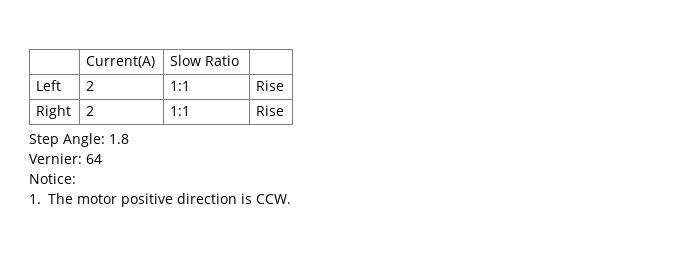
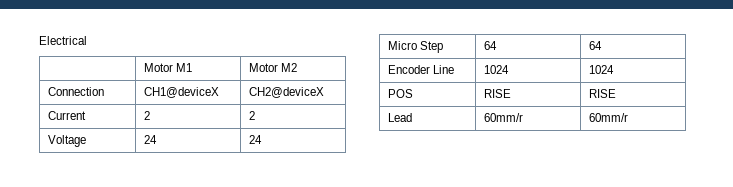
[86,56,156,68] [170,55,240,66] [36,80,62,91] [86,81,95,91] [170,81,191,91] [256,80,285,91] [36,105,72,119] [86,106,95,116] [170,106,191,116] [256,105,285,116] [29,133,129,147] [29,153,102,164] [29,173,76,184] [29,193,292,207] | Current(A) | Slow Ratio | // Left | 2 | 1:1 | Rise // Right | 2 | 1:1 | Rise // Step Angle: 1.8 // Vernier: 64 // Notice: // 1. The motor positive direction is CCW. -> [39,36,87,45] [143,63,192,72] [248,63,297,72] [47,87,104,96] [143,87,219,98] [248,87,324,98] [47,111,86,120] [143,111,150,120] [248,111,255,120] [47,135,86,147] [143,135,157,144] [248,135,262,144] [387,41,443,53] [483,41,497,50] [588,41,602,50] [387,65,454,74] [483,65,509,74] [588,65,614,74] [387,89,413,98] [483,89,511,98] [588,89,616,98] [387,113,412,122] [483,113,523,122] [588,113,628,122] Electrical // | Motor M1 | Motor M2 // Connection | CH1@deviceX | CH2@deviceX // Current | 2 | 2 // Voltage | 24 | 24 // Micro Step | 64 | 64 // Encoder Line | 1024 | 1024 // POS | RISE | RISE // Lead | 60mm/r | 60mm/r

